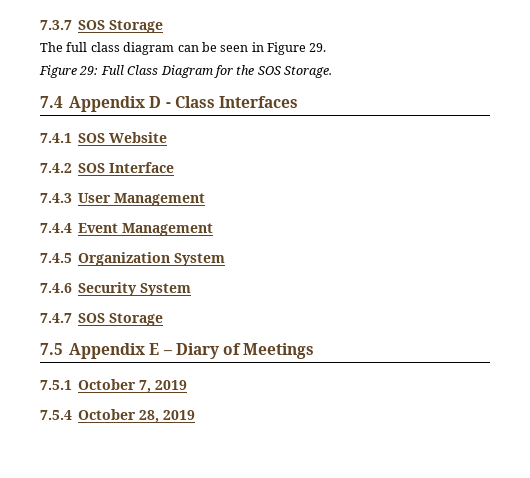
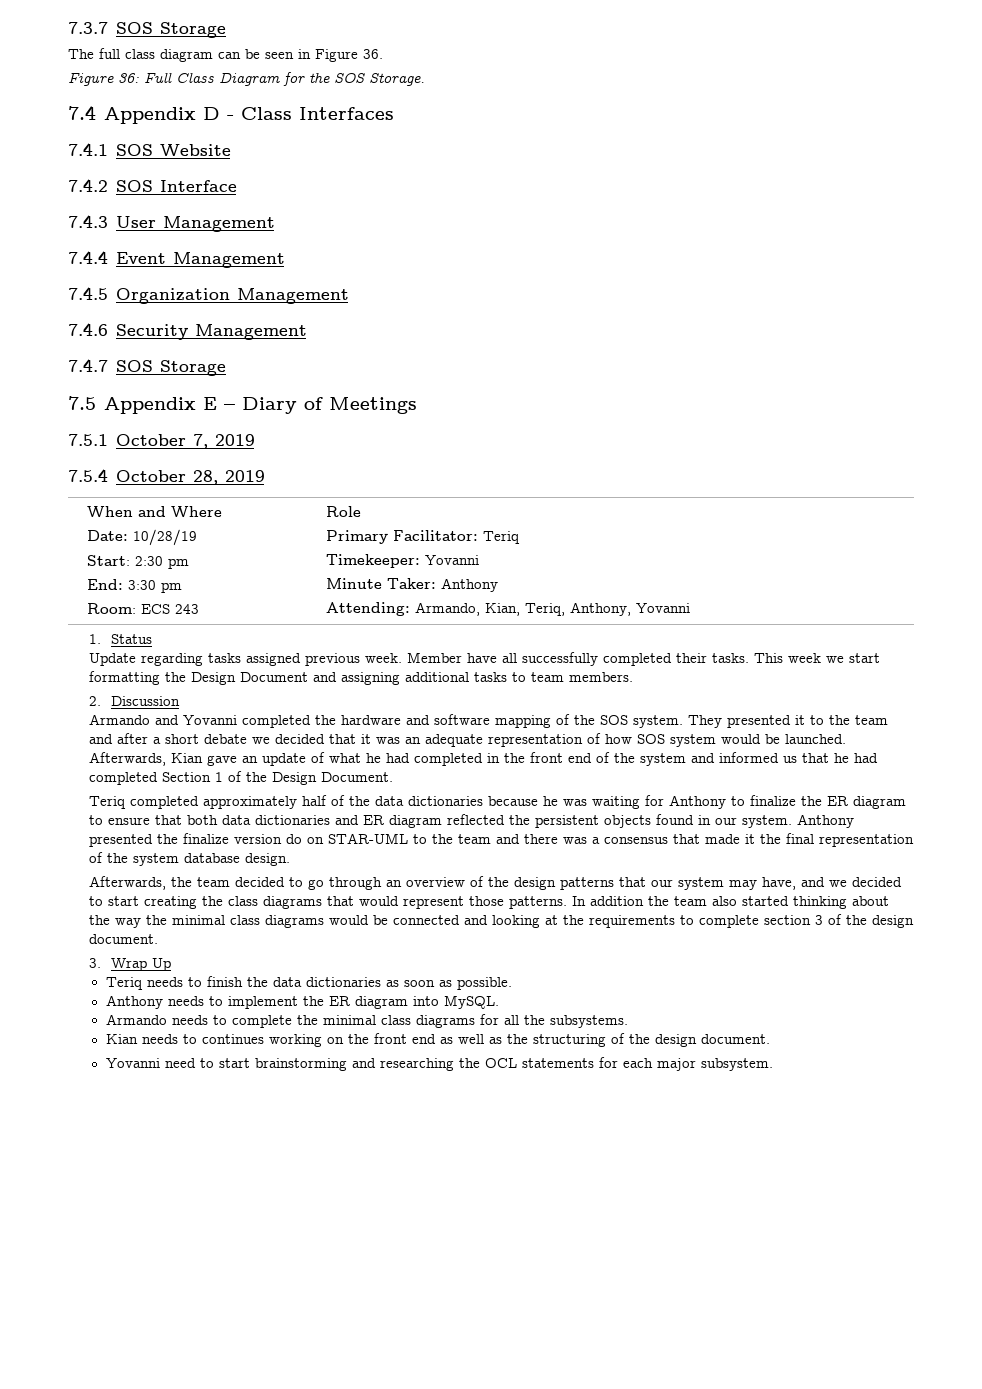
[309,43,327,52] [39,65,99,78] 29. // Figure 29: -> [363,49,383,59] [68,73,139,86] 36. // Figure 36:
[174,253,226,266] System -> [236,288,349,304] Management
[140,283,192,296] System -> [194,324,307,340] Management
(196, 415) none -> [87,506,223,518] [87,529,198,546] [87,555,190,569] [87,579,183,593] [87,603,200,614] [326,506,362,517] [326,530,521,544] [326,554,480,568] [326,578,499,592] [326,602,691,616] [89,634,152,644] [89,652,881,666] [89,671,634,685] [89,696,180,706] [89,714,889,728] [89,733,847,747] [89,752,879,766] [89,771,394,785] [89,795,907,809] [89,814,855,828] [89,833,915,847] [89,852,291,866] [89,876,903,890] [89,896,890,909] [89,914,915,928] [89,934,159,944] [89,958,171,971] [105,976,512,990] [105,995,499,1009] [105,1014,628,1028] [105,1033,770,1047] [105,1057,773,1071] // When and Where // Date: 10/28/19 // Start: 2:30 pm // End: 3:30 pm // Room: ECS 243 | Role // Primary Facilitator: Teriq // Timekeeper: Yovanni // Minute Taker: Anthony // Attending: Armando, Kian, Teriq, Anthony, Yovanni // 1. Status // Update regarding tasks assigned previous week. Member have all successfully completed their tasks. This week we start formatting the Design Document and assigning additional tasks to team members. // 2. Discussion // Armando and Yovanni completed the hardware and software mapping of the SOS system. They presented it to the team and after a short debate we decided that it was an adequate representation of how SOS system would be launched. Afterwards, Kian gave an update of what he had completed in the front end of the system and informed us that he had completed Section 1 of the Design Document. // Teriq completed approximately half of the data dictionaries because he was waiting for Anthony to finalize the ER diagram to ensure that both data dictionaries and ER diagram reflected the persistent objects found in our system. Anthony presented the finalize version do on STAR-UML to the team and there was a consensus that made it the final representation of the system database design. // Afterwards, the team decided to go through an overview of the design patterns that our system may have, and we decided to start creating the class diagrams that would represent those patterns. In addition the team also started thinking about the way the minimal class diagrams would be connected and looking at the requirements to complete section 3 of the design document. // 3. Wrap Up // Teriq needs to finish the data dictionaries as soon as possible. // Anthony needs to implement the ER diagram into MySQL. // Armando needs to complete the minimal class diagrams for all the subsystems. // Kian needs to continues working on the front end as well as the structuring of the design document. // Yovanni need to start brainstorming and researching the OCL statements for each major subsystem.

